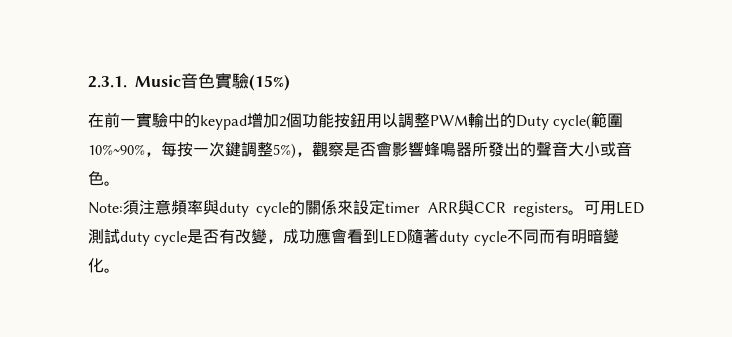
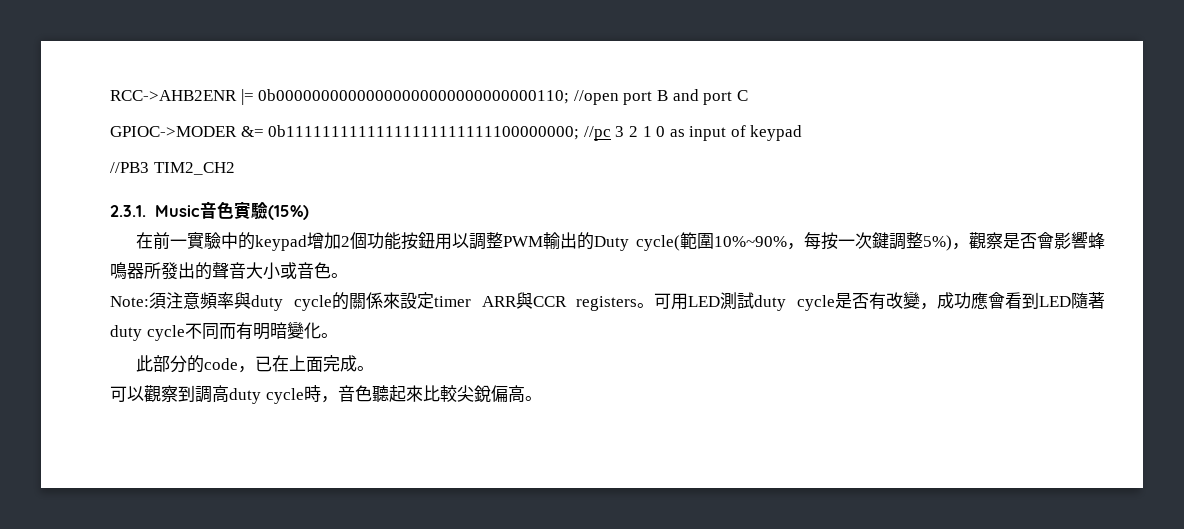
(88, 82) none -> [110,89,748,105] [110,125,803,141] [110,162,235,175] RCC->AHB2ENR |= 0b00000000000000000000000000000110; //open port B and port C // GPIOC->MODER &= 0b11111111111111111111111100000000; //pc 3 2 1 0 as input of keypad // //PB3 TIM2_CH2 //
(120, 270) none -> [136,355,375,373] [110,385,542,404] // 此部分的code，已在上面完成。 // 可以觀察到調高duty cycle時，音色聽起來比較尖銳偏高。

